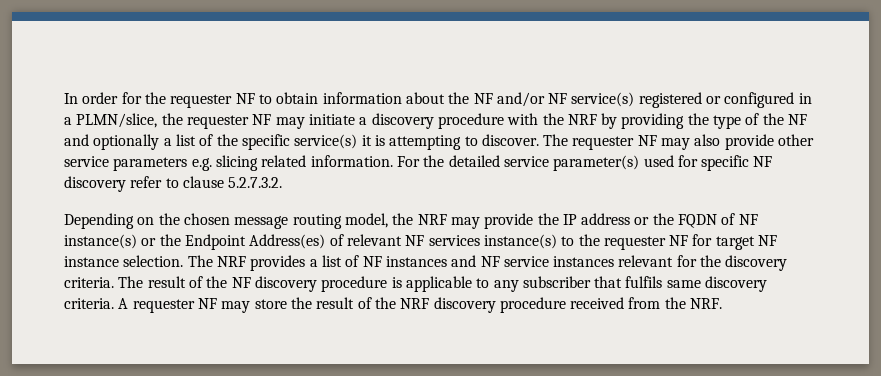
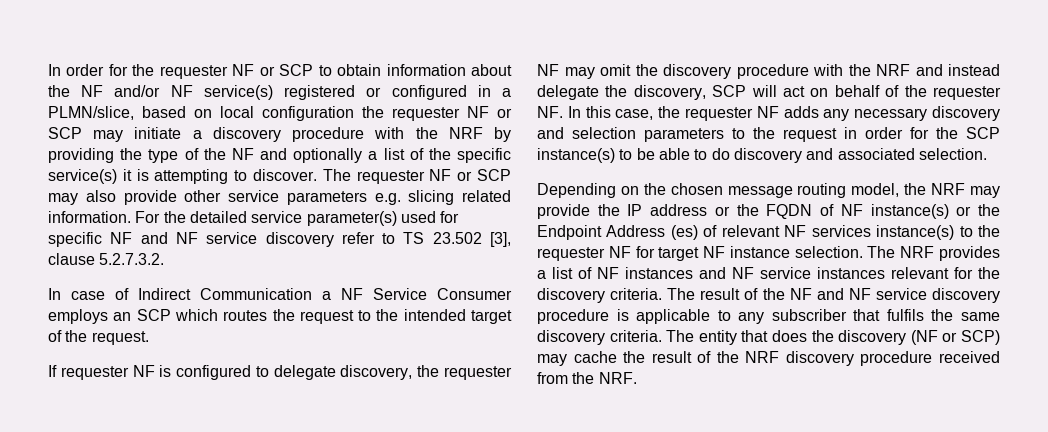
(255, 98) none -> [259,64,314,76] or SCP
[161,113,272,129] the requester NF -> [142,106,512,121] [48,127,82,139] based on local configuration the requester NF or SCP
(657, 140) none -> [457,169,512,181] or SCP
[64,176,283,192] discovery refer to clause 5.2.7.3.2. -> [140,232,512,247] [48,253,165,265] [48,288,512,300] [48,309,512,324] [48,330,149,345] [48,365,512,380] [537,64,1000,79] [537,85,1001,100] [537,106,1000,121] [537,127,1000,142] [537,148,987,163] and NF service discovery refer to TS 23.502 [3], clause 5.2.7.3.2. // In case of Indirect Communication a NF Service Consumer employs an SCP which routes the request to the intended target of the request. // If requester NF is configured to delegate discovery, the requester NF may omit the discovery procedure with the NRF and instead delegate the discovery, SCP will act on behalf of the requester NF. In this case, the requester NF adds any necessary discovery and selection parameters to the request in order for the SCP instance(s) to be able to do discovery and associated selection.
[249,234,326,249] Address(es) -> [606,225,698,240] Address (es)
(251, 282) none -> [816,288,927,300] and NF service
(663, 282) none -> [931,309,954,321] the
[118,298,287,313] A requester NF may store -> [666,330,1001,345] [537,351,617,366] The entity that does the discovery (NF or SCP) may cache

